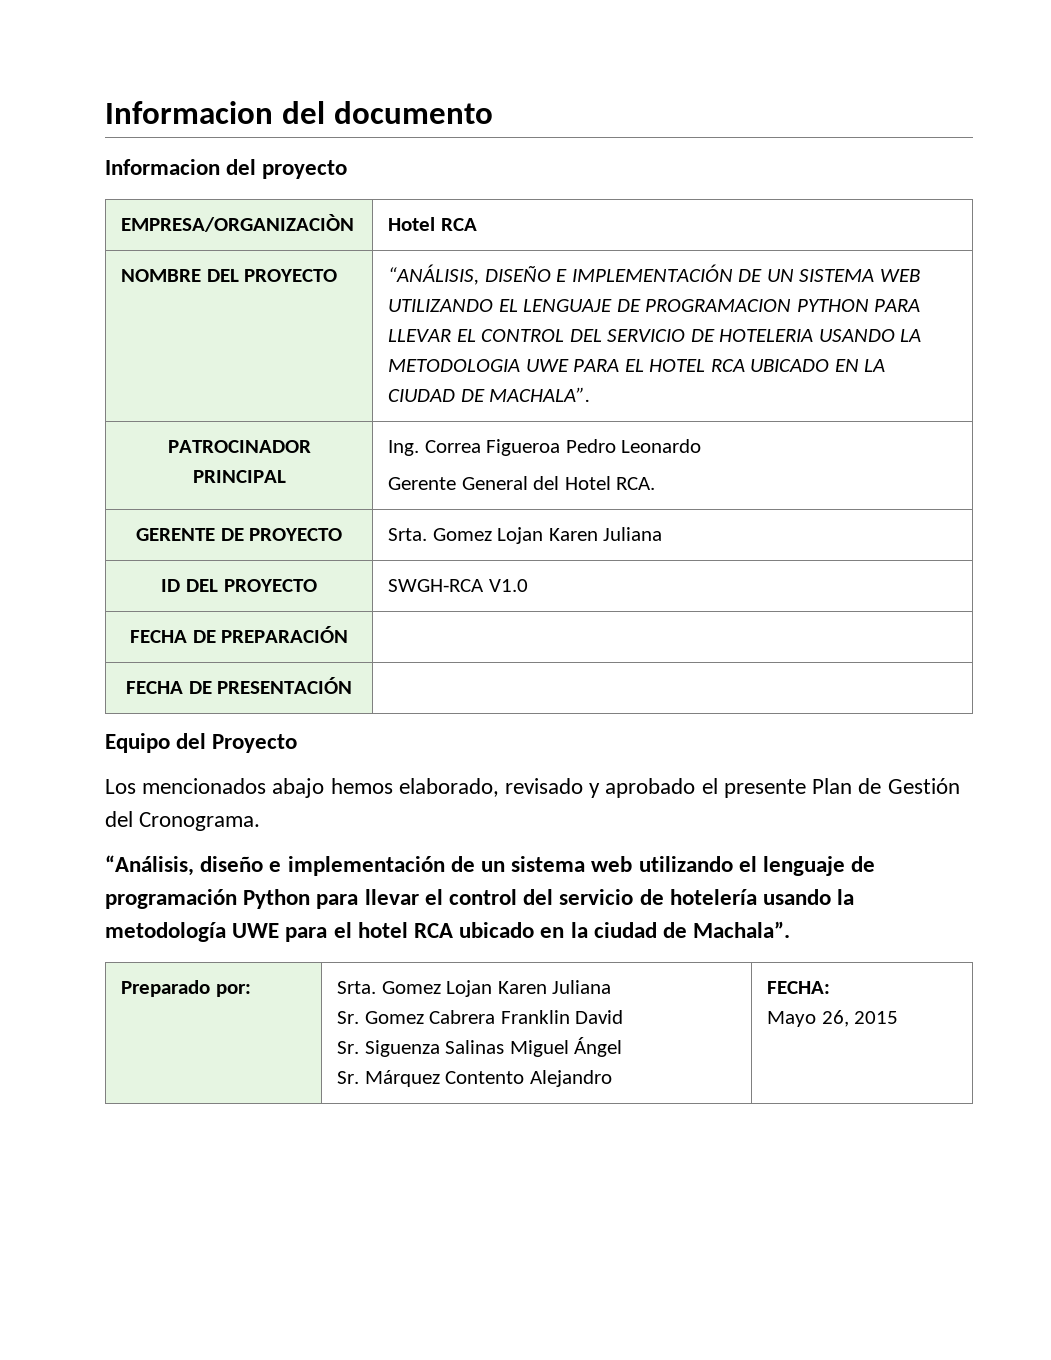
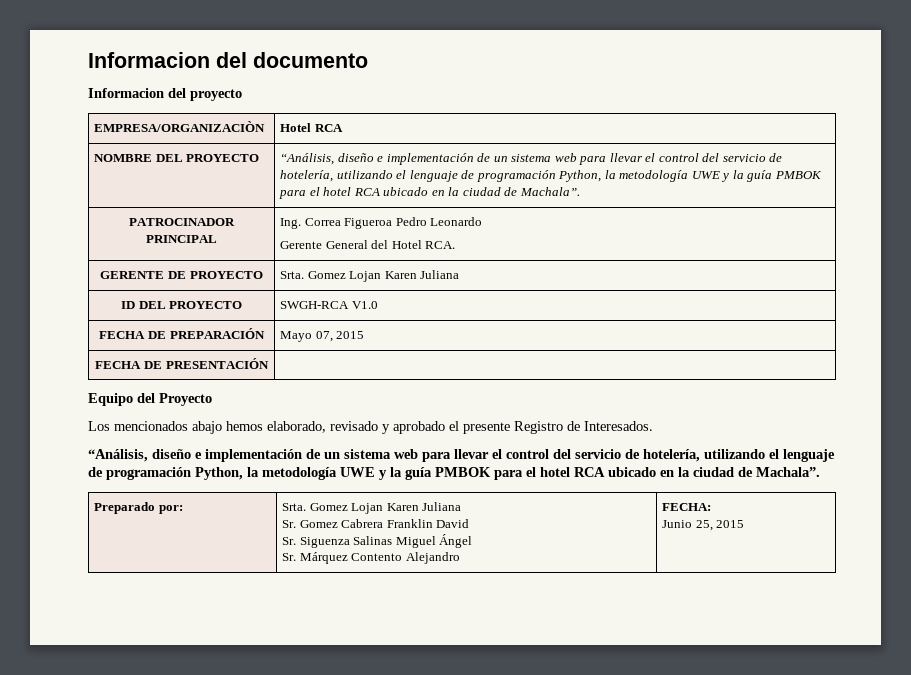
[388,264,920,285] [388,299,921,312] [388,329,922,342] [388,359,886,372] [388,387,591,402] “ANÁLISIS, DISEÑO E IMPLEMENTACIÓN DE UN SISTEMA WEB UTILIZANDO EL LENGUAJE DE PROGRAMACION PYTHON PARA LLEVAR EL CONTROL DEL SERVICIO DE HOTELERIA USANDO LA METODOLOGIA UWE PARA EL HOTEL RCA UBICADO EN LA CIUDAD DE MACHALA”. -> [280,153,783,165] [280,170,822,182] [279,187,580,199] “Análisis, diseño e implementación de un sistema web para llevar el control del servicio de hotelería, utilizando el lenguaje de programación Python, la metodología UWE y la guía PMBOK para el hotel RCA ubicado en la ciudad de Machala”.
(349, 634) none -> [280,331,365,342] Mayo 07, 2015
[812,778,960,794] [105,811,261,831] [105,855,876,876] [105,889,855,909] [105,922,280,942] Plan de Gestión del Cronograma. // “Análisis, diseño e implementación de un sistema web utilizando el lenguaje de programación Python para llevar el control del servicio de hotelería usando la metodología UWE -> [514,421,653,434] [88,449,835,462] [88,467,491,480] Registro de Interesados. // “Análisis, diseño e implementación de un sistema web para llevar el control del servicio de hotelería, utilizando el lenguaje de programación Python, la metodología UWE y la guía PMBOK
[767,1010,849,1027] Mayo 26, -> [662,520,713,531] Junio 25,

